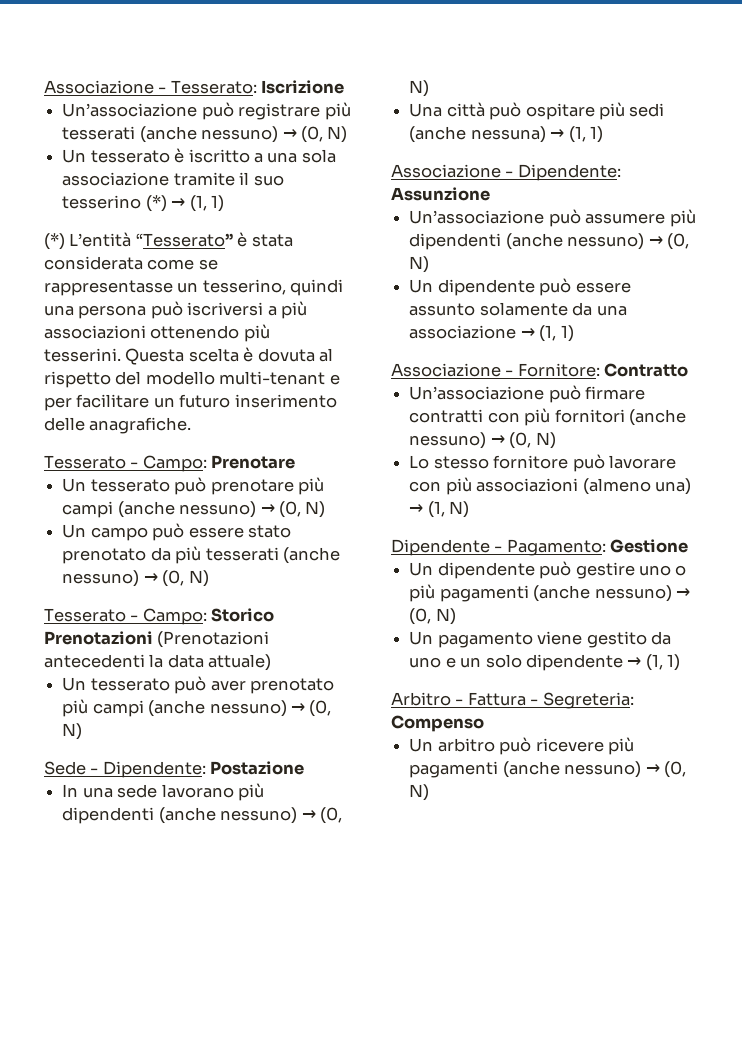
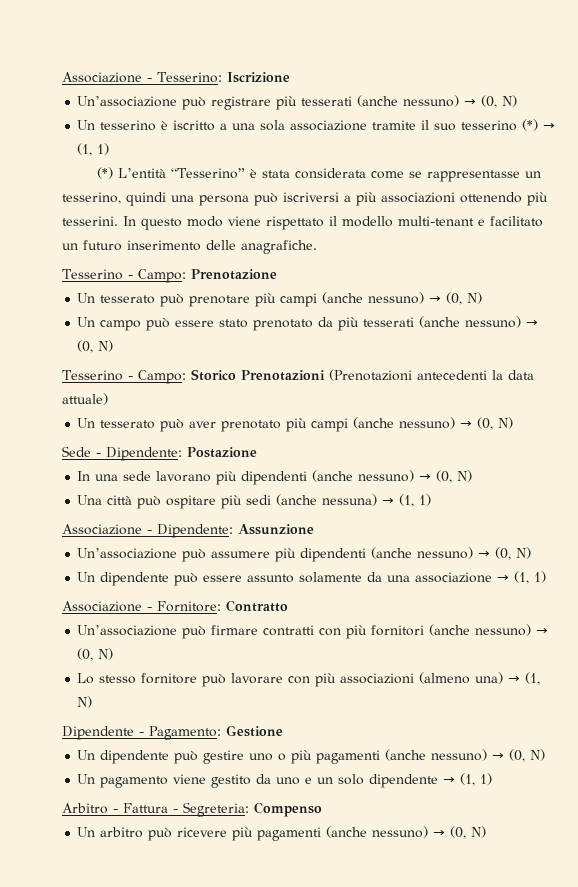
[44,80,257,94] Associazione - Tesserato: -> [62,72,222,83] Associazione - Tesserino:
[90,150,170,163] tesserato -> [100,120,157,131] tesserino
[135,233,233,247] “Tesserato” -> [171,168,246,179] “Tesserino”
[125,347,334,365] [44,371,142,388] Questa scelta è dovuta al rispetto del -> [123,216,337,230] In questo modo viene rispettato il
[44,394,150,411] per facilitare -> [490,216,543,227] facilitato
[44,455,296,472] Tesserato - Campo: Prenotare -> [62,269,277,283] Tesserino - Campo: Prenotazione
[44,608,126,622] Tesserato -> [62,370,123,381] Tesserino

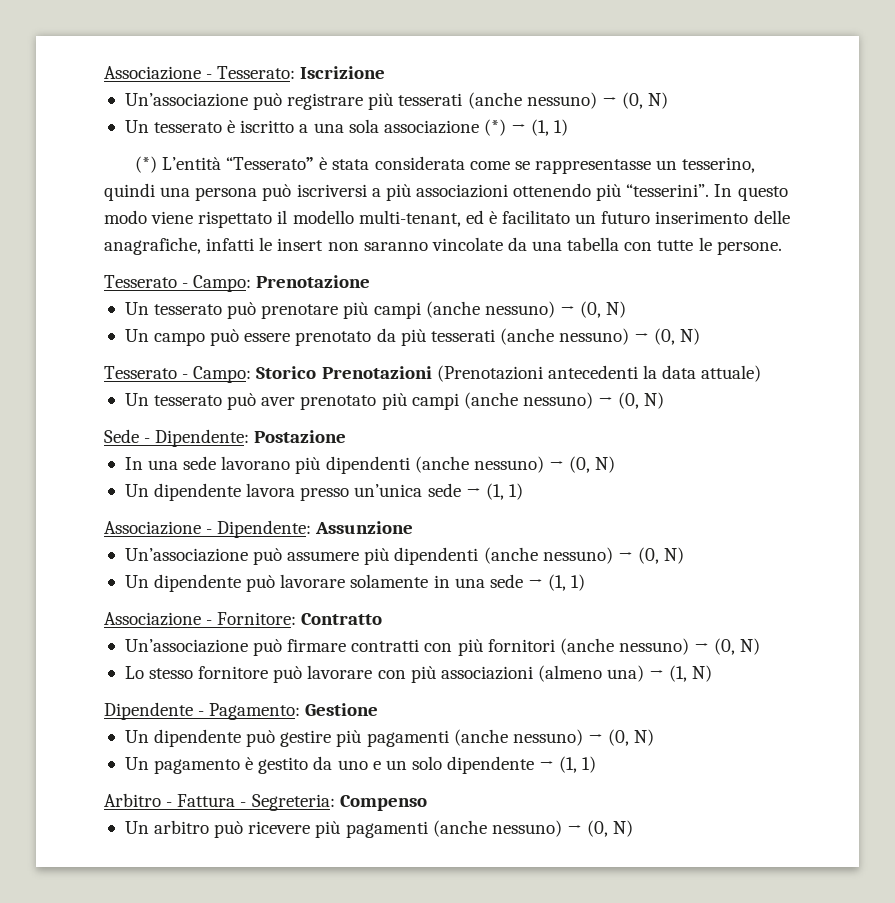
[62,72,222,83] Associazione - Tesserino: -> [104,66,296,80] Associazione - Tesserato:
[100,120,157,131] tesserino -> [154,122,223,133] tesserato
[372,120,518,131] tramite il suo tesserino -> (479, 127) none
[171,168,246,179] “Tesserino” -> [226,157,315,170] “Tesserato”
[62,216,118,226] tesserini. -> [626,184,710,197] “tesserini”.
[398,216,485,226] multi-tenant e -> [358,210,497,227] multi-tenant, ed è
[241,240,317,254] [62,269,123,280] anagrafiche. // Tesserino -> [104,237,782,255] [104,275,177,288] anagrafiche, infatti le insert non saranno vincolate da una tabella con tutte le persone. // Tesserato
[219,319,249,328] stato -> (291, 337) none
[62,370,123,381] Tesserino -> [104,366,177,379] Tesserato
[77,494,378,509] Una città può ospitare più sedi (anche nessuna) -> [124,483,461,501] Un dipendente lavora presso un’unica sede
[203,572,493,583] essere assunto solamente da una associazione -> [280,574,523,588] lavorare solamente in una sede
[249,753,287,761] uno o -> (332, 738) none
[173,774,207,784] viene -> [245,757,254,770] è

